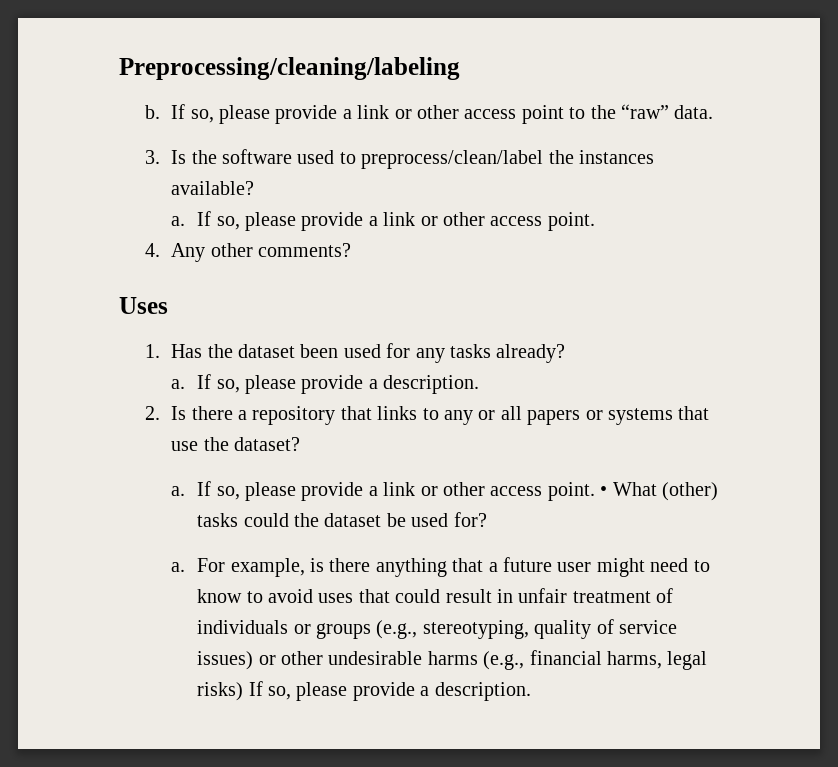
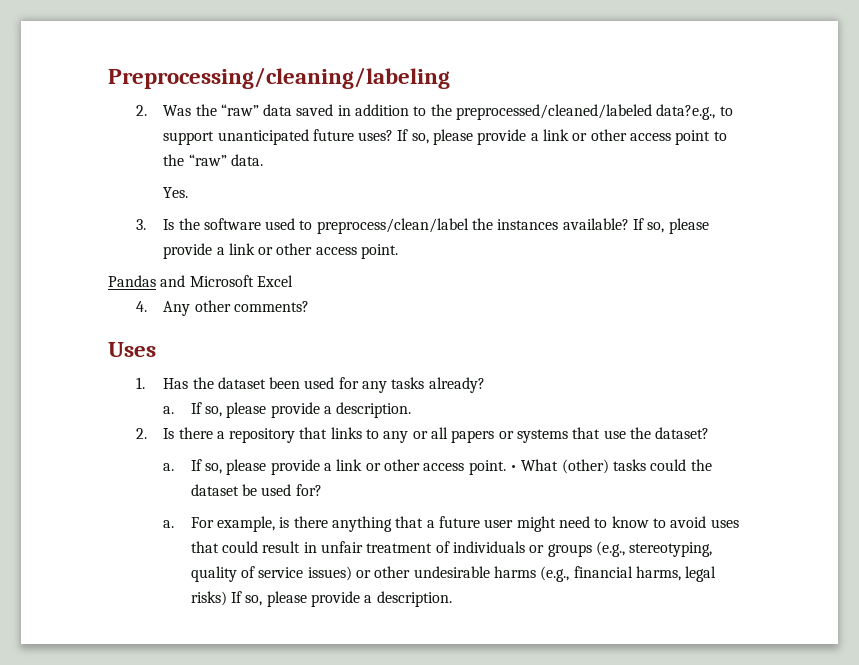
[145,105,161,119] b. -> [135,104,733,120] [163,129,394,145] 2. Was the “raw” data saved in addition to the preprocessed/cleaned/labeled data?e.g., to support unanticipated future uses?
(714, 112) none -> [163,187,189,198] // Yes.
[171,216,186,226] // a. -> (629, 224) none
(595, 221) none -> [108,275,293,287] // Pandas and Microsoft Excel

